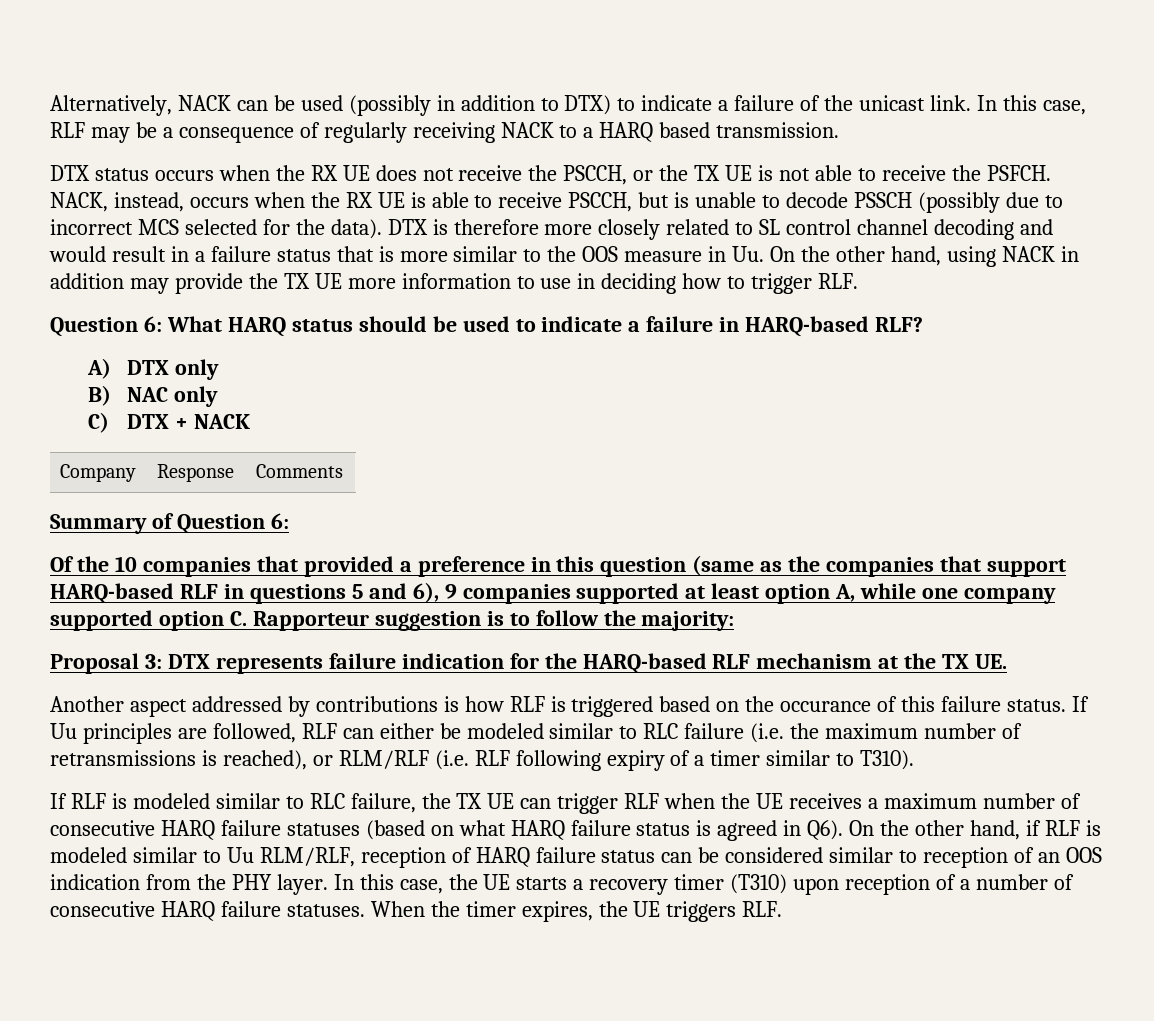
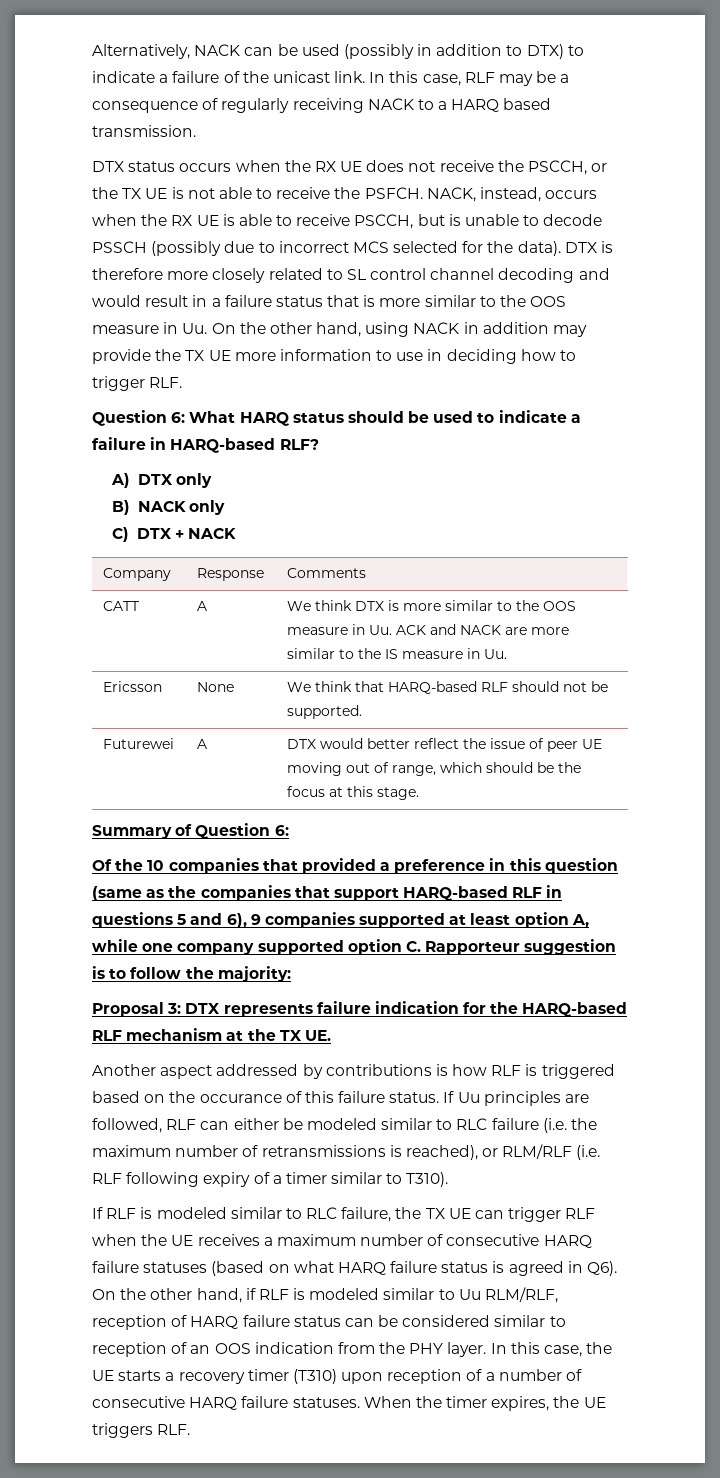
[126,387,168,402] NAC -> [137,501,186,512] NACK
(344, 471) none -> [103,601,140,611] [197,601,208,611] [287,600,577,611] [287,624,570,635] [287,648,508,659] [103,681,163,692] [197,682,235,692] [287,681,609,694] [287,705,363,719] [103,738,175,749] [197,739,208,749] [287,738,603,752] [287,762,582,776] [287,786,420,800] // CATT | A | We think DTX is more similar to the OOS measure in Uu. ACK and NACK are more similar to the IS measure in Uu. // Ericsson | None | We think that HARQ-based RLF should not be supported. // Futurewei | A | DTX would better reflect the issue of peer UE moving out of range, which should be the focus at this stage.

